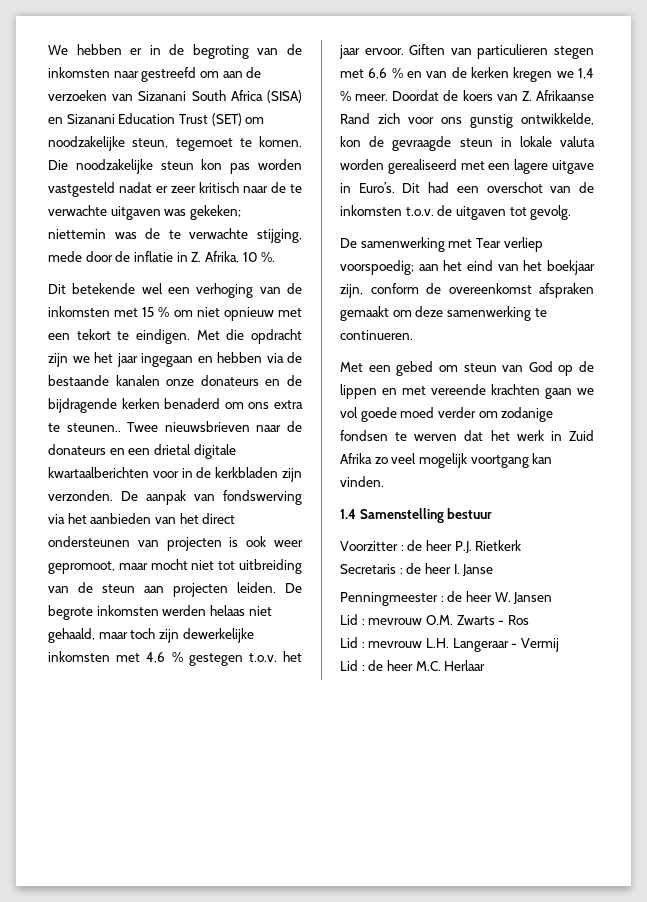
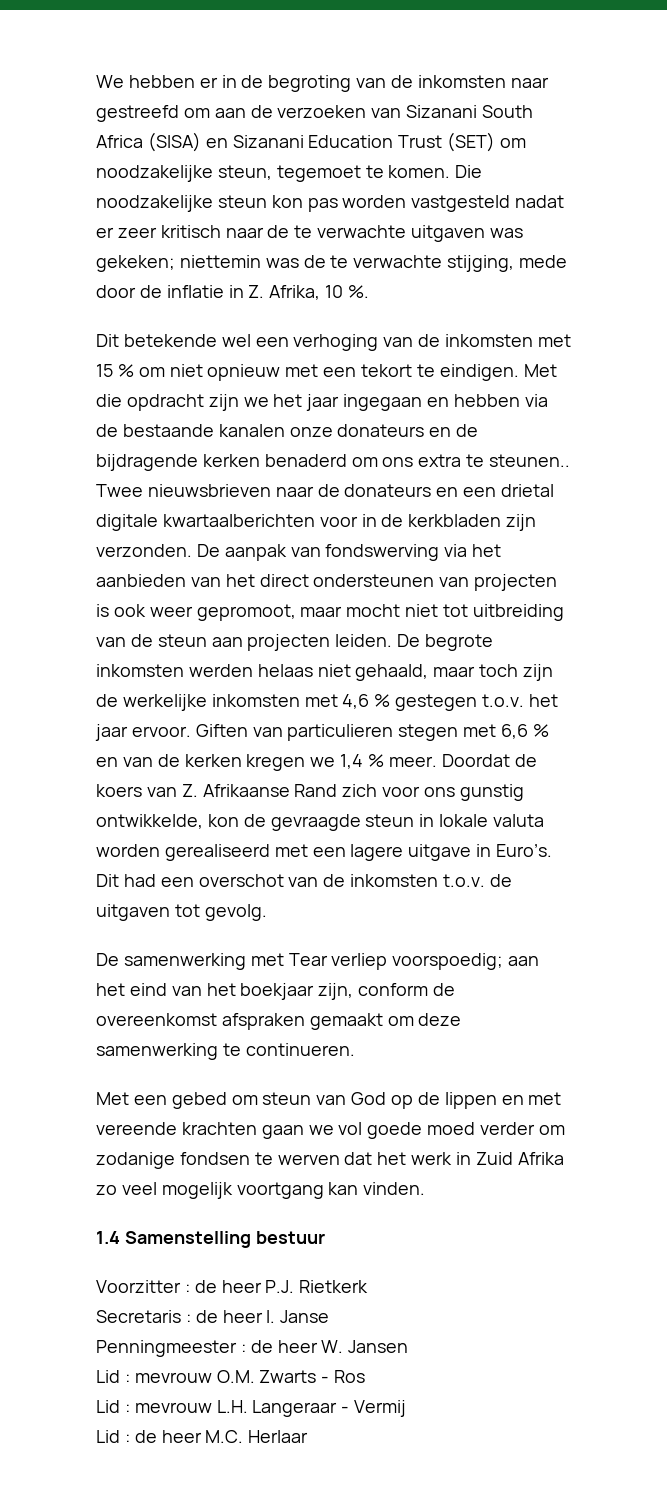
[182,628,254,643] dewerkelijke -> [96,694,207,711] de werkelijke

